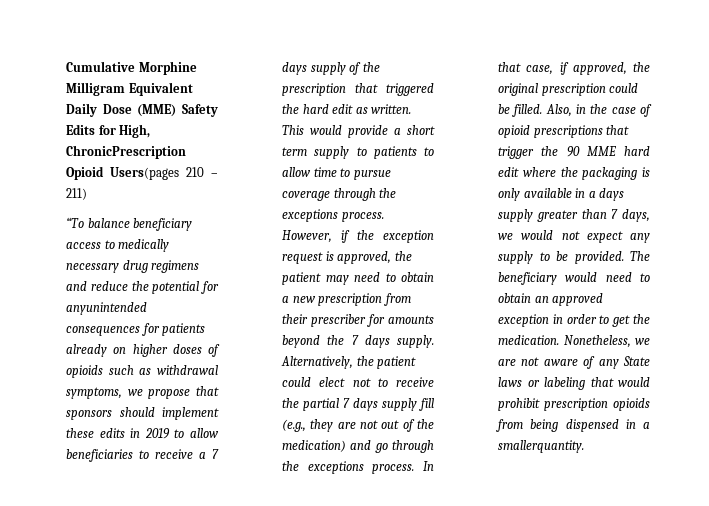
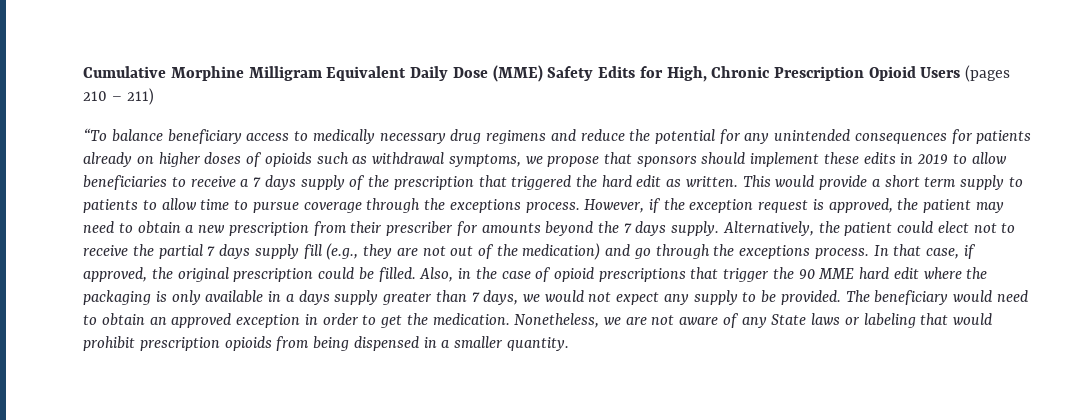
[66,145,187,159] [66,166,180,180] ChronicPrescription Opioid Users(pages -> [711,65,1011,82] Chronic Prescription Opioid Users (pages
[66,302,148,315] anyunintended -> [744,129,852,144] any unintended
[498,440,585,453] smallerquantity. -> [454,336,569,351] smaller quantity.

